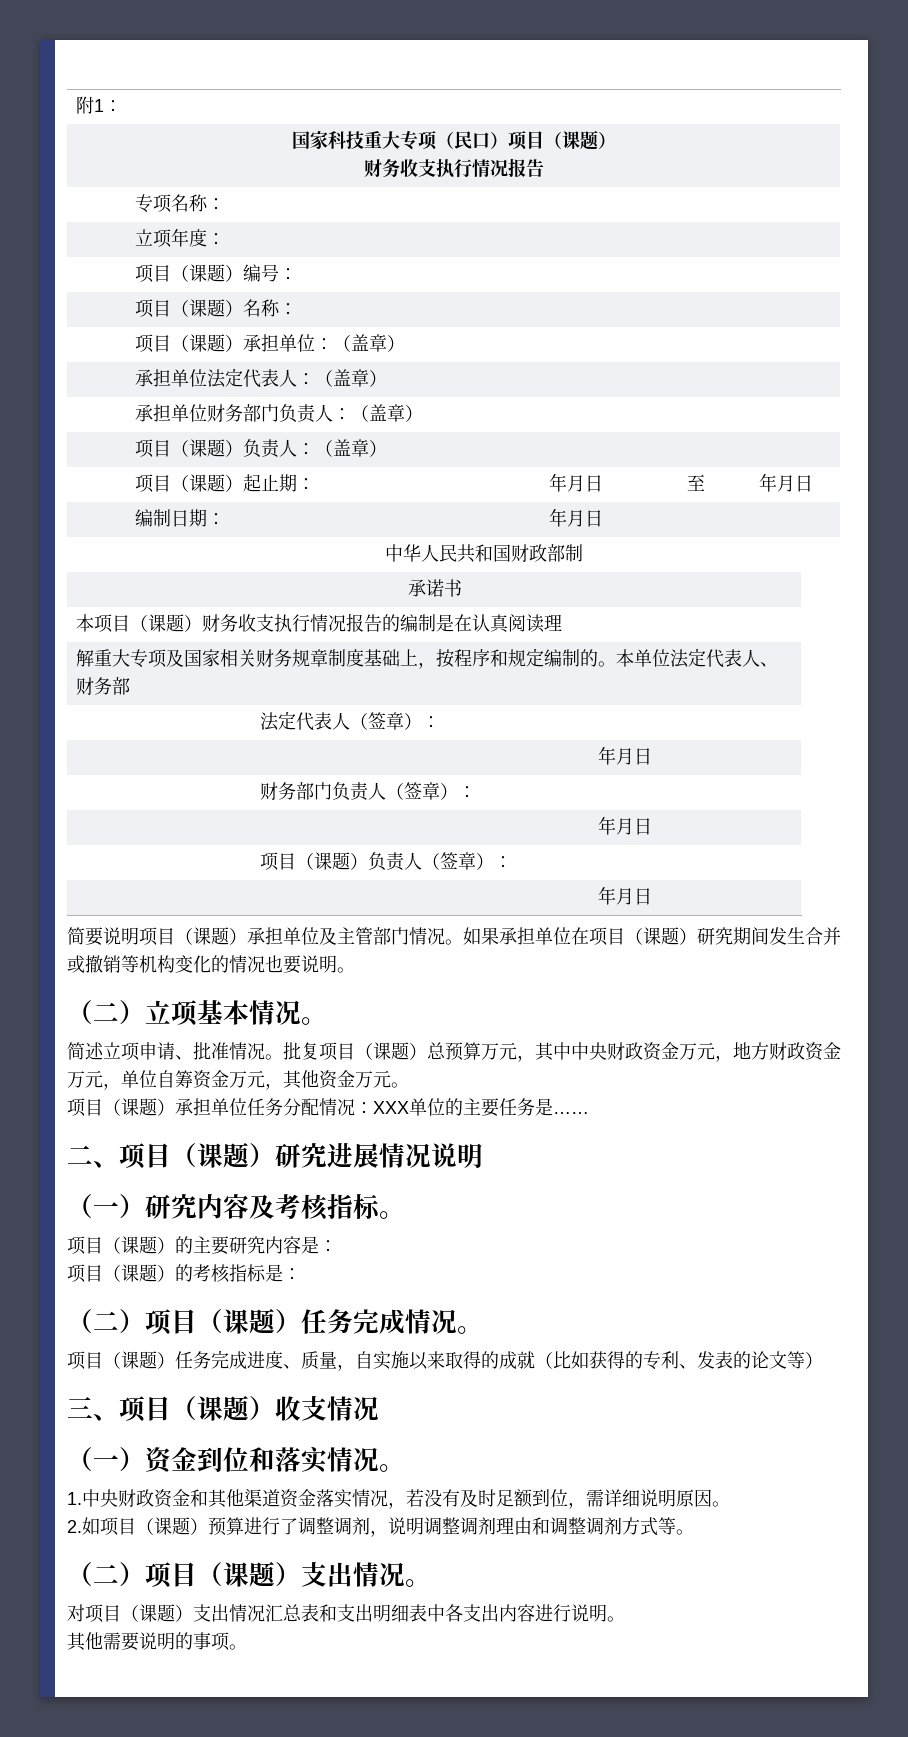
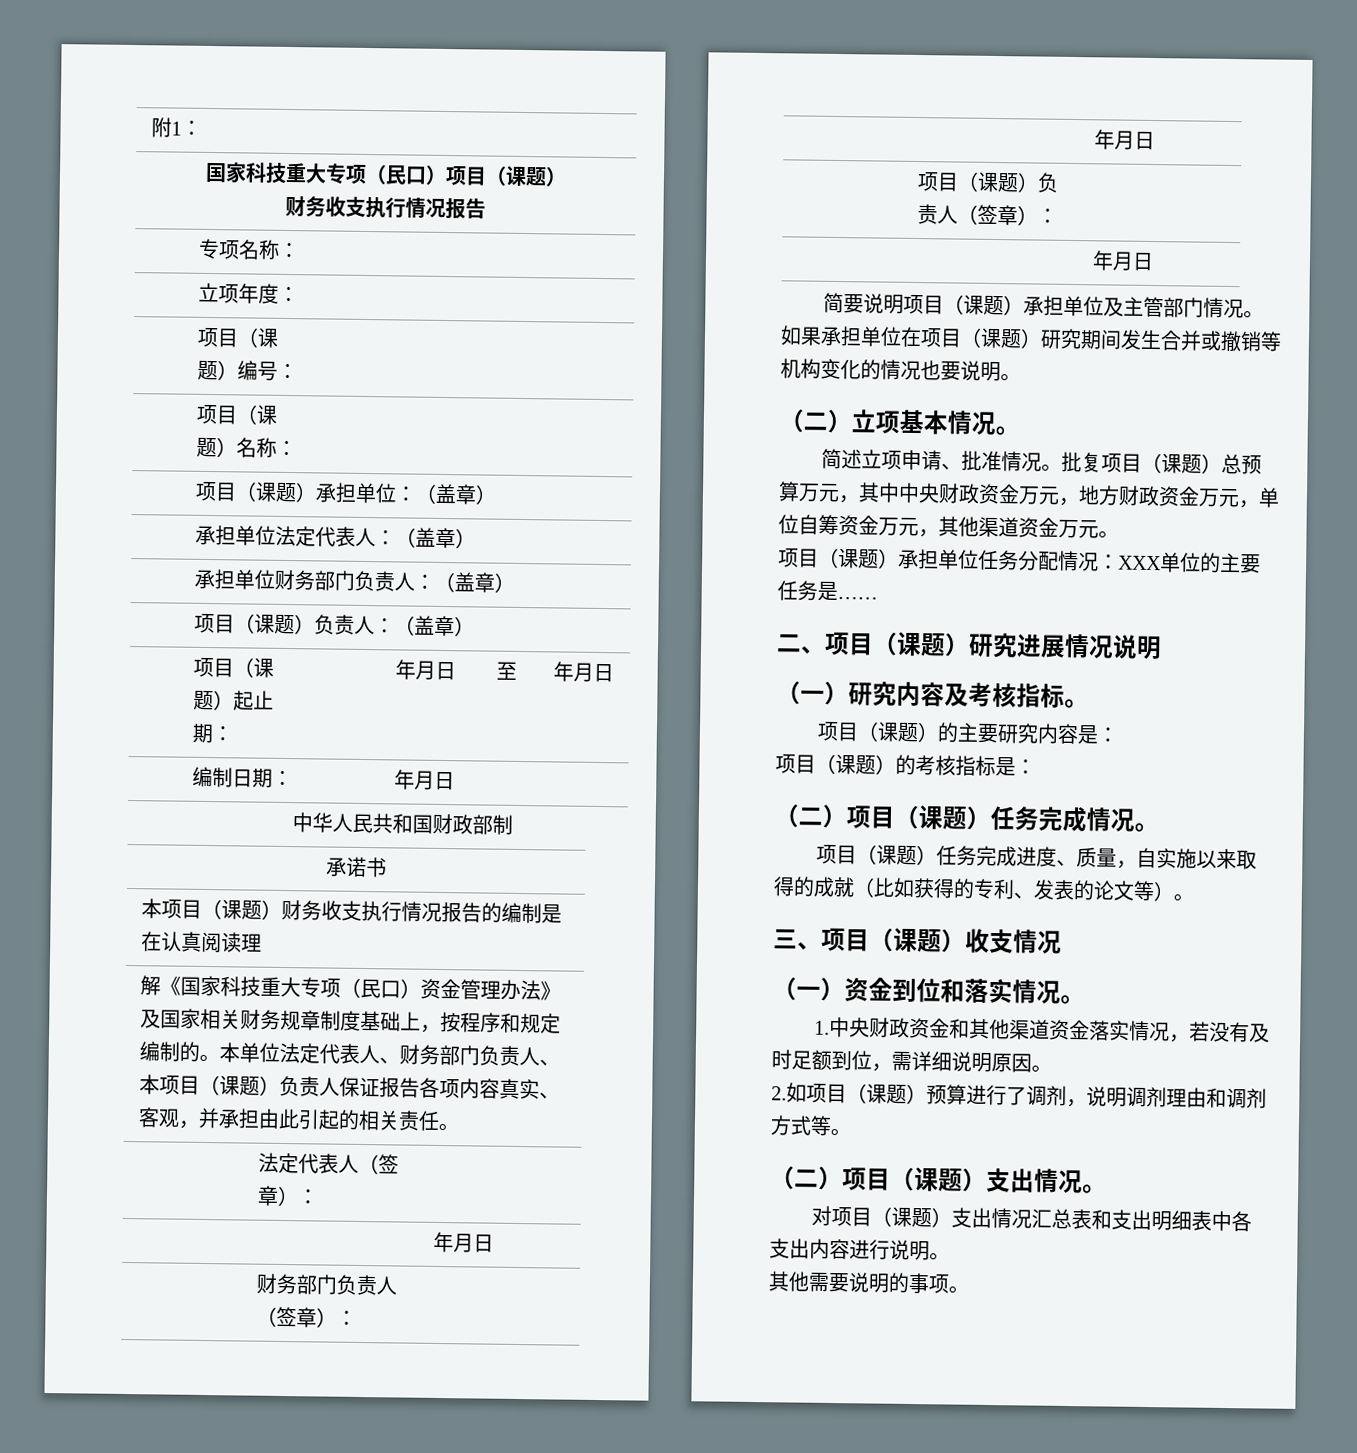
[94,649,168,668] 重大专项 -> [160,975,562,1001] 《国家科技重大专项（民口）资金管理办法》
(131, 686) none -> [459,1045,561,1067] [139,1074,561,1100] [138,1107,460,1132] 门负责人、本项目（课题）负责人保证报告各项内容真实、客观，并承担由此引起的相关责任。
(319, 1079) none -> [978,516,1019,538] 渠道
(823, 1360) none -> [1173,893,1194,902] 。
[316,1517,352,1535] 整调 -> (1047, 1095) none
[442,1517,478,1535] 整调 -> (1147, 1096) none
[568,1517,604,1535] 整调 -> (1247, 1098) none

